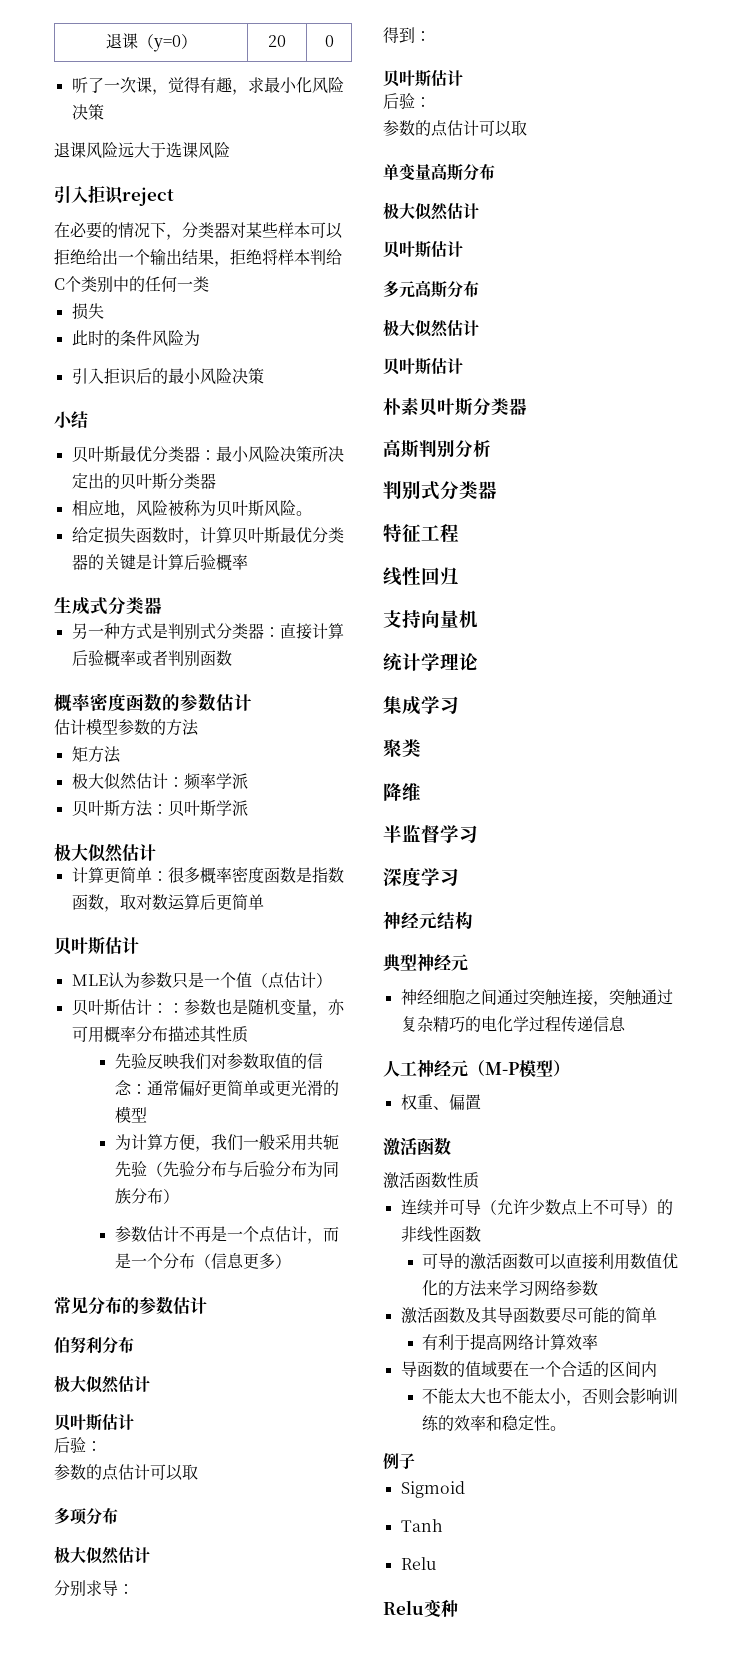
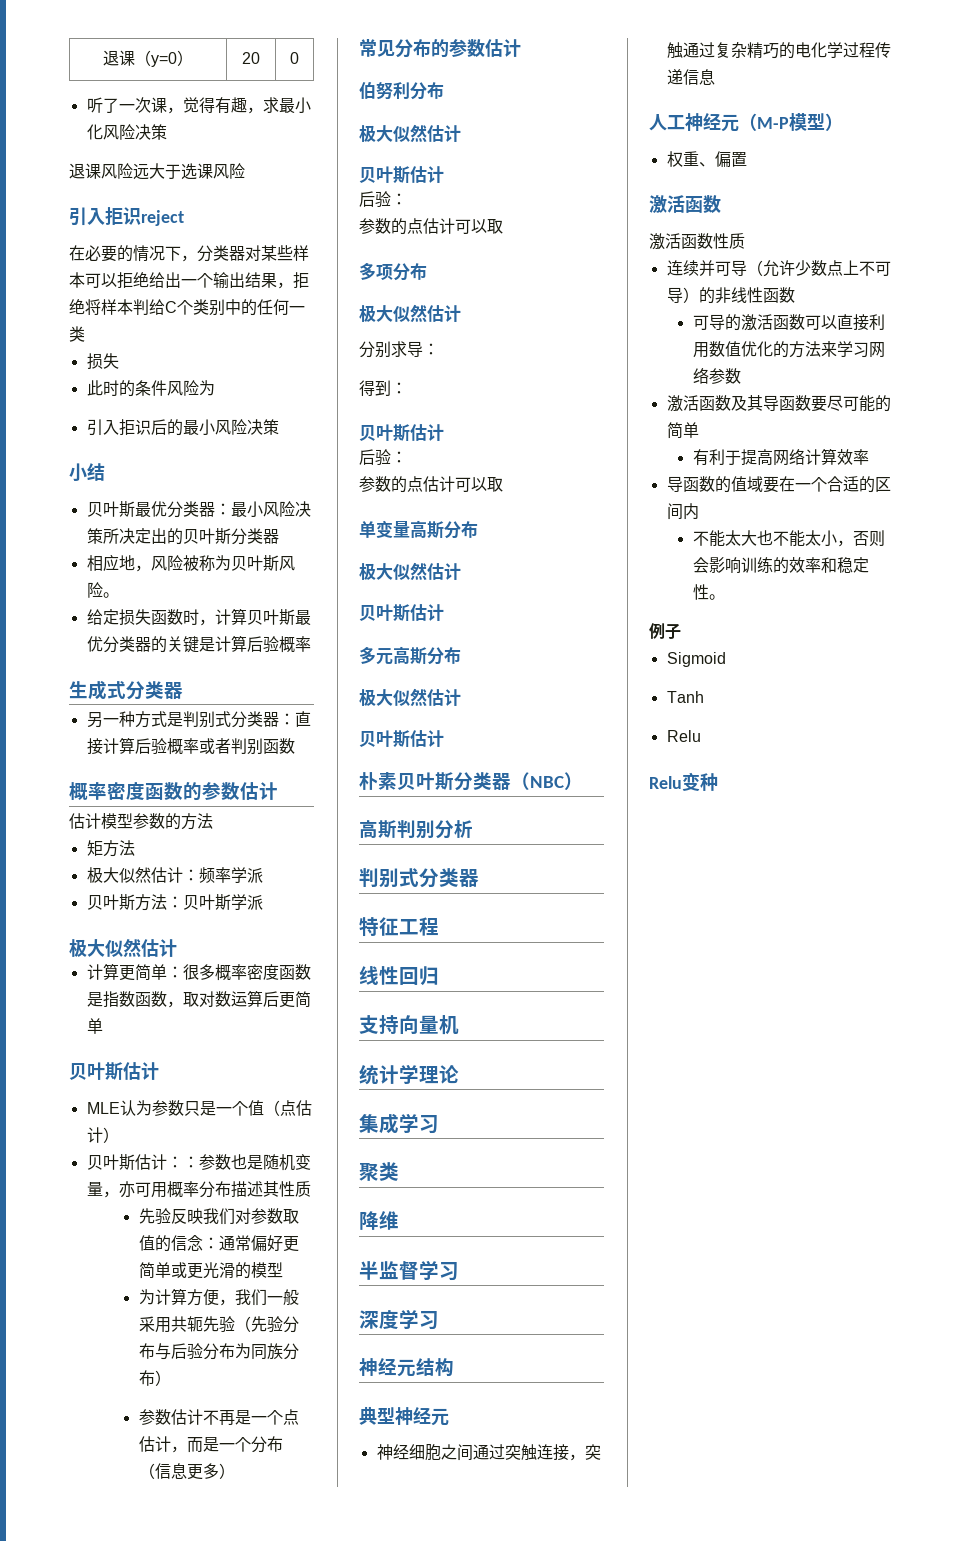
(527, 406) none -> [511,772,583,790] （NBC）

